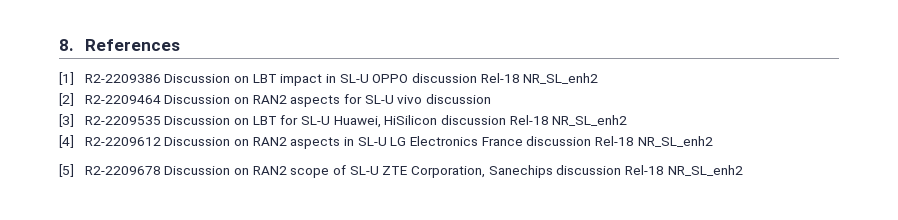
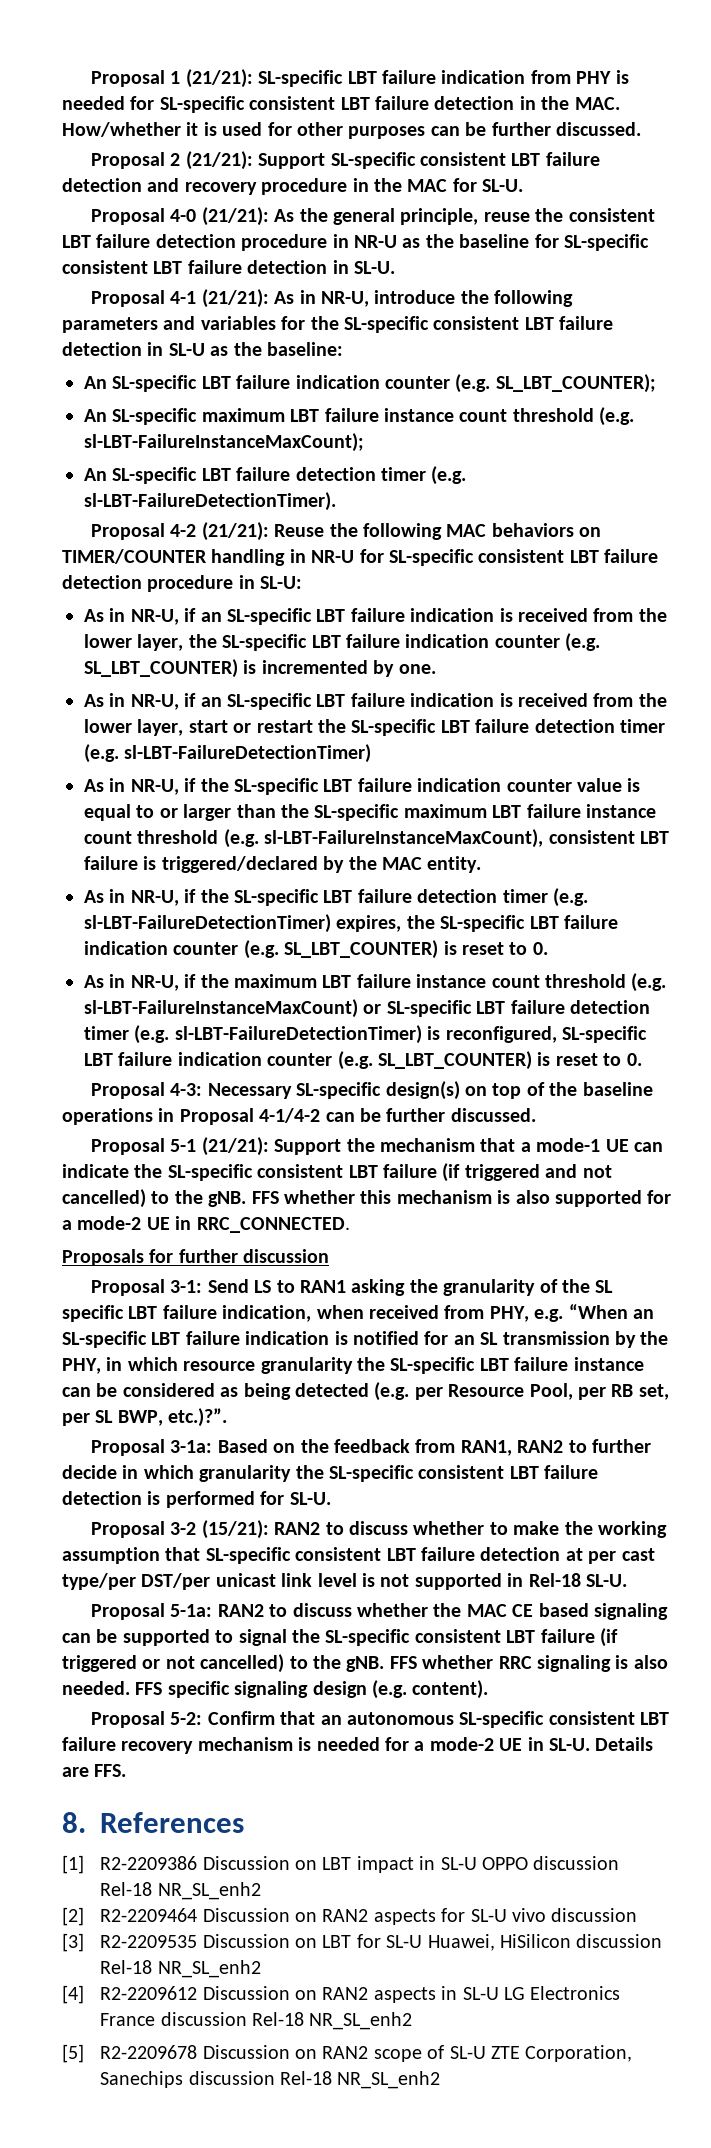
(59, 45) none -> [91,69,629,88] [62,96,620,113] [62,122,641,139] [91,151,600,170] [62,178,524,195] [91,207,655,226] [62,234,649,251] [62,260,395,274] [91,289,574,308] [62,316,614,333] [62,342,343,356] [84,374,656,393] [84,407,635,426] [84,433,364,452] [84,466,467,485] [84,492,336,511] [91,522,602,541] [62,549,659,566] [62,575,303,592] [84,608,667,625] [84,633,601,652] [84,659,436,678] [84,693,667,710] [84,719,665,736] [84,744,372,763] [84,778,641,795] [84,804,656,821] [84,829,669,848] [84,856,482,873] [84,888,588,907] [84,914,618,933] [84,940,548,959] [84,973,667,992] [84,999,650,1018] [84,1025,647,1044] [84,1051,642,1070] [91,1081,653,1100] [62,1108,536,1125] [91,1137,664,1156] [62,1163,612,1182] [62,1189,672,1208] [62,1216,350,1233] [62,1249,330,1266] [91,1279,614,1296] [62,1304,654,1322] [62,1331,669,1348] [62,1357,644,1374] [62,1382,669,1401] [62,1408,228,1427] [91,1439,652,1456] [62,1465,599,1482] [62,1491,331,1508] [91,1520,668,1539] [62,1547,655,1564] [62,1573,627,1590] [91,1603,669,1620] [62,1628,618,1647] [62,1654,668,1673] [62,1680,489,1699] [91,1711,670,1728] [62,1737,654,1754] [62,1764,127,1777] Proposal 1 (21/21): SL-specific LBT failure indication from PHY is needed for SL-specific consistent LBT failure detection in the MAC. How/whether it is used for other purposes can be further discussed. // Proposal 2 (21/21): Support SL-specific consistent LBT failure detection and recovery procedure in the MAC for SL-U. // Proposal 4-0 (21/21): As the general principle, reuse the consistent LBT failure detection procedure in NR-U as the baseline for SL-specific consistent LBT failure detection in SL-U. // Proposal 4-1 (21/21): As in NR-U, introduce the following parameters and variables for the SL-specific consistent LBT failure detection in SL-U as the baseline: // An SL-specific LBT failure indication counter (e.g. SL_LBT_COUNTER); // An SL-specific maximum LBT failure instance count threshold (e.g. sl-LBT-FailureInstanceMaxCount); // An SL-specific LBT failure detection timer (e.g. sl-LBT-FailureDetectionTimer). // Proposal 4-2 (21/21): Reuse the following MAC behaviors on TIMER/COUNTER handling in NR-U for SL-specific consistent LBT failure detection procedure in SL-U: // As in NR-U, if an SL-specific LBT failure indication is received from the lower layer, the SL-specific LBT failure indication counter (e.g. SL_LBT_COUNTER) is incremented by one. // As in NR-U, if an SL-specific LBT failure indication is received from the lower layer, start or restart the SL-specific LBT failure detection timer (e.g. sl-LBT-FailureDetectionTimer) // As in NR-U, if the SL-specific LBT failure indication counter value is equal to or larger than the SL-specific maximum LBT failure instance count threshold (e.g. sl-LBT-FailureInstanceMaxCount), consistent LBT failure is triggered/declared by the MAC entity. // As in NR-U, if the SL-specific LBT failure detection timer (e.g. sl-LBT-FailureDetectionTimer) expires, the SL-specific LBT failure indication counter (e.g. SL_LBT_COUNTER) is reset to 0. // As in NR-U, if the maximum LBT failure instance count threshold (e.g. sl-LBT-FailureInstanceMaxCount) or SL-specific LBT failure detection timer (e.g. sl-LBT-FailureDetectionTimer) is reconfigured, SL-specific LBT failure indication counter (e.g. SL_LBT_COUNTER) is reset to 0. // Proposal 4-3: Necessary SL-specific design(s) on top of the baseline operations in Proposal 4-1/4-2 can be further discussed. // Proposal 5-1 (21/21): Support the mechanism that a mode-1 UE can indicate the SL-specific consistent LBT failure (if triggered and not cancelled) to the gNB. FFS whether this mechanism is also supported for a mode-2 UE in RRC_CONNECTED. // Proposals for further discussion // Proposal 3-1: Send LS to RAN1 asking the granularity of the SL specific LBT failure indication, when received from PHY, e.g. “When an SL-specific LBT failure indication is notified for an SL transmission by the PHY, in which resource granularity the SL-specific LBT failure instance can be considered as being detected (e.g. per Resource Pool, per RB set, per SL BWP, etc.)?”. // Proposal 3-1a: Based on the feedback from RAN1, RAN2 to further decide in which granularity the SL-specific consistent LBT failure detection is performed for SL-U. // Proposal 3-2 (15/21): RAN2 to discuss whether to make the working assumption that SL-specific consistent LBT failure detection at per cast type/per DST/per unicast link level is not supported in Rel-18 SL-U. // Proposal 5-1a: RAN2 to discuss whether the MAC CE based signaling can be supported to signal the SL-specific consistent LBT failure (if triggered or not cancelled) to the gNB. FFS whether RRC signaling is also needed. FFS specific signaling design (e.g. content). // Proposal 5-2: Confirm that an autonomous SL-specific consistent LBT failure recovery mechanism is needed for a mode-2 UE in SL-U. Details are FFS. //

